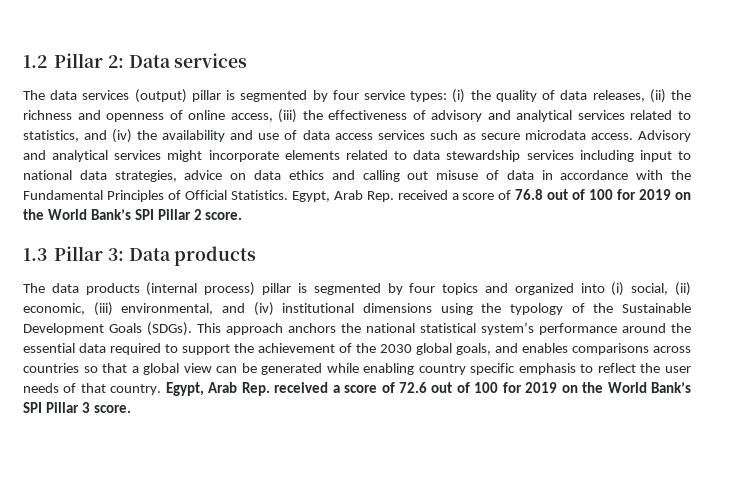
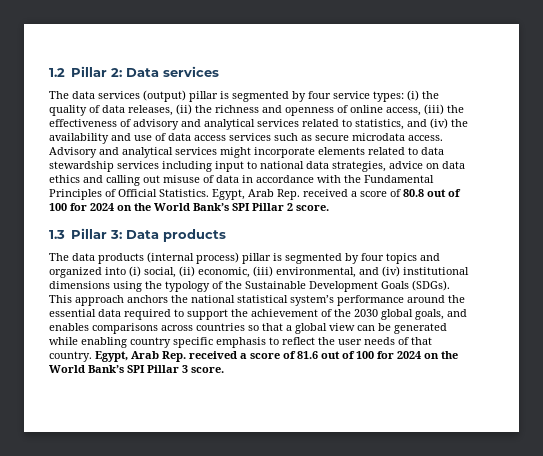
[515,189,672,200] 76.8 out of 100 for 2019 -> [403,189,461,197] [49,203,114,211] 80.8 out of 100 for 2024
[398,382,558,393] 72.6 out of 100 for 2019 -> [297,351,421,359] 81.6 out of 100 for 2024

